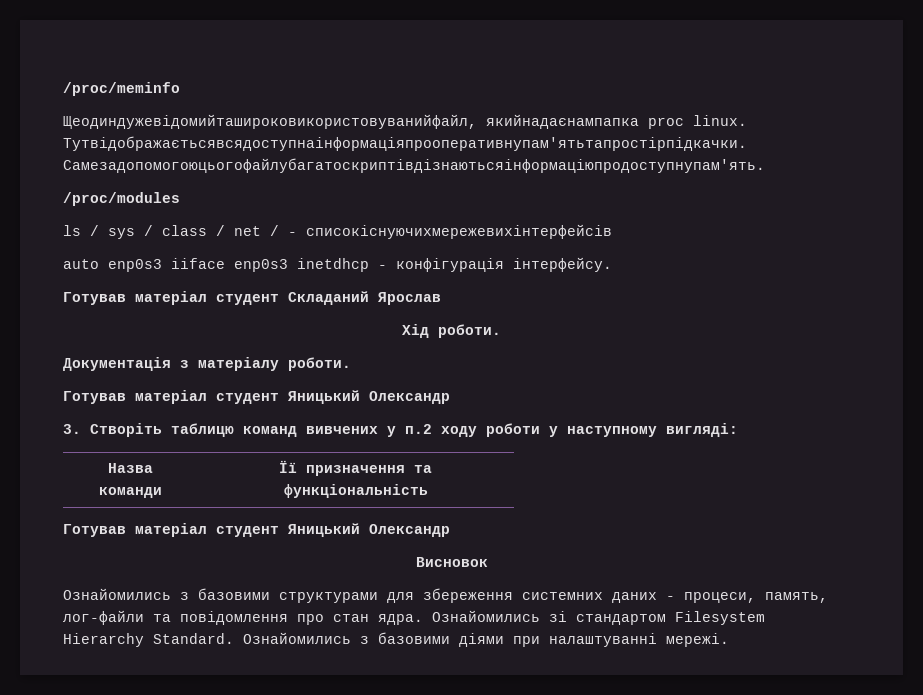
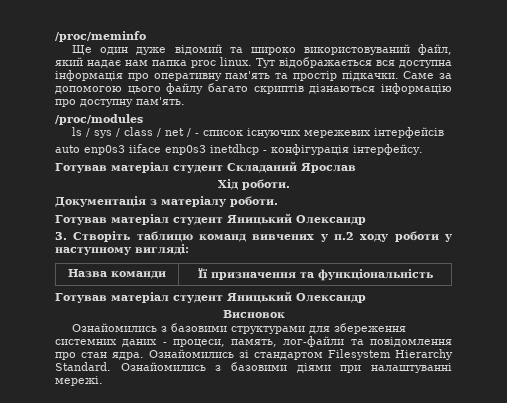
[63,114,747,129] [63,136,747,151] [63,158,765,173] Щеодиндужевідомийташироковикористовуванийфайл, якийнадаєнампапка proc linux. Тутвідображаєтьсявсядоступнаінформаціяпрооперативнупам'ятьтапростірпідкачки. Самезадопомогоюцьогофайлубагатоскриптівдізнаютьсяінформаціюпродоступнупам'ять. -> [72,44,452,55] [55,57,452,68] [55,70,452,81] [55,83,452,94] [55,97,185,107] Ще один дуже відомий та широко використовуваний файл, який надає нам папка proc linux. Тут відображається вся доступна інформація про оперативну пам'ять та простір підкачки. Саме за допомогою цього файлу багато скриптів дізнаються інформацію про доступну пам'ять.
[306,224,612,239] списокіснуючихмережевихінтерфейсів -> [203,127,445,138] список існуючих мережевих інтерфейсів

